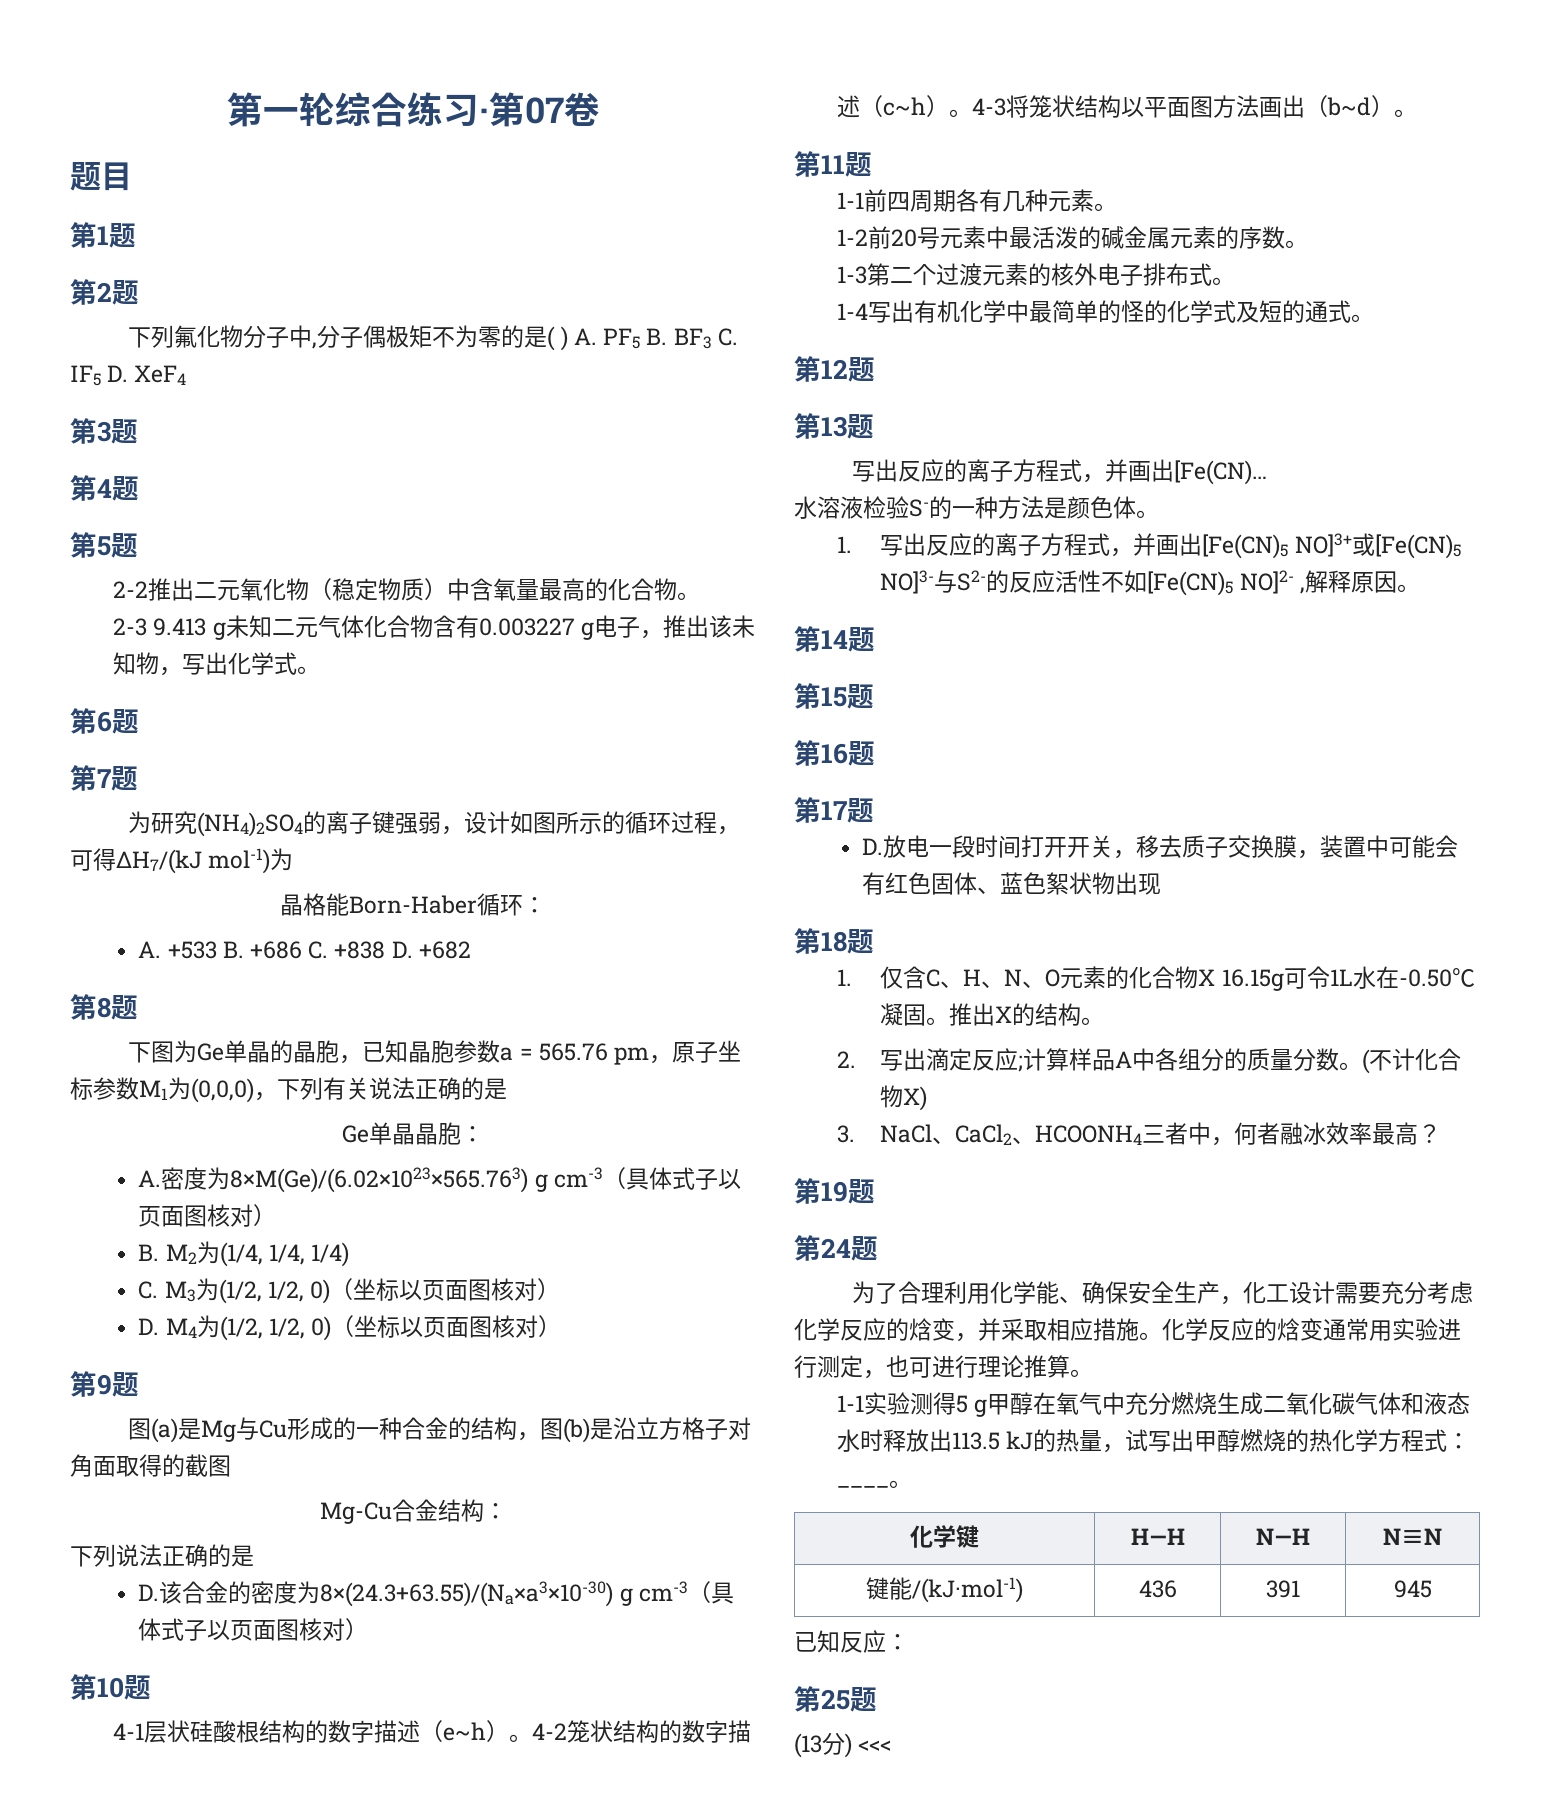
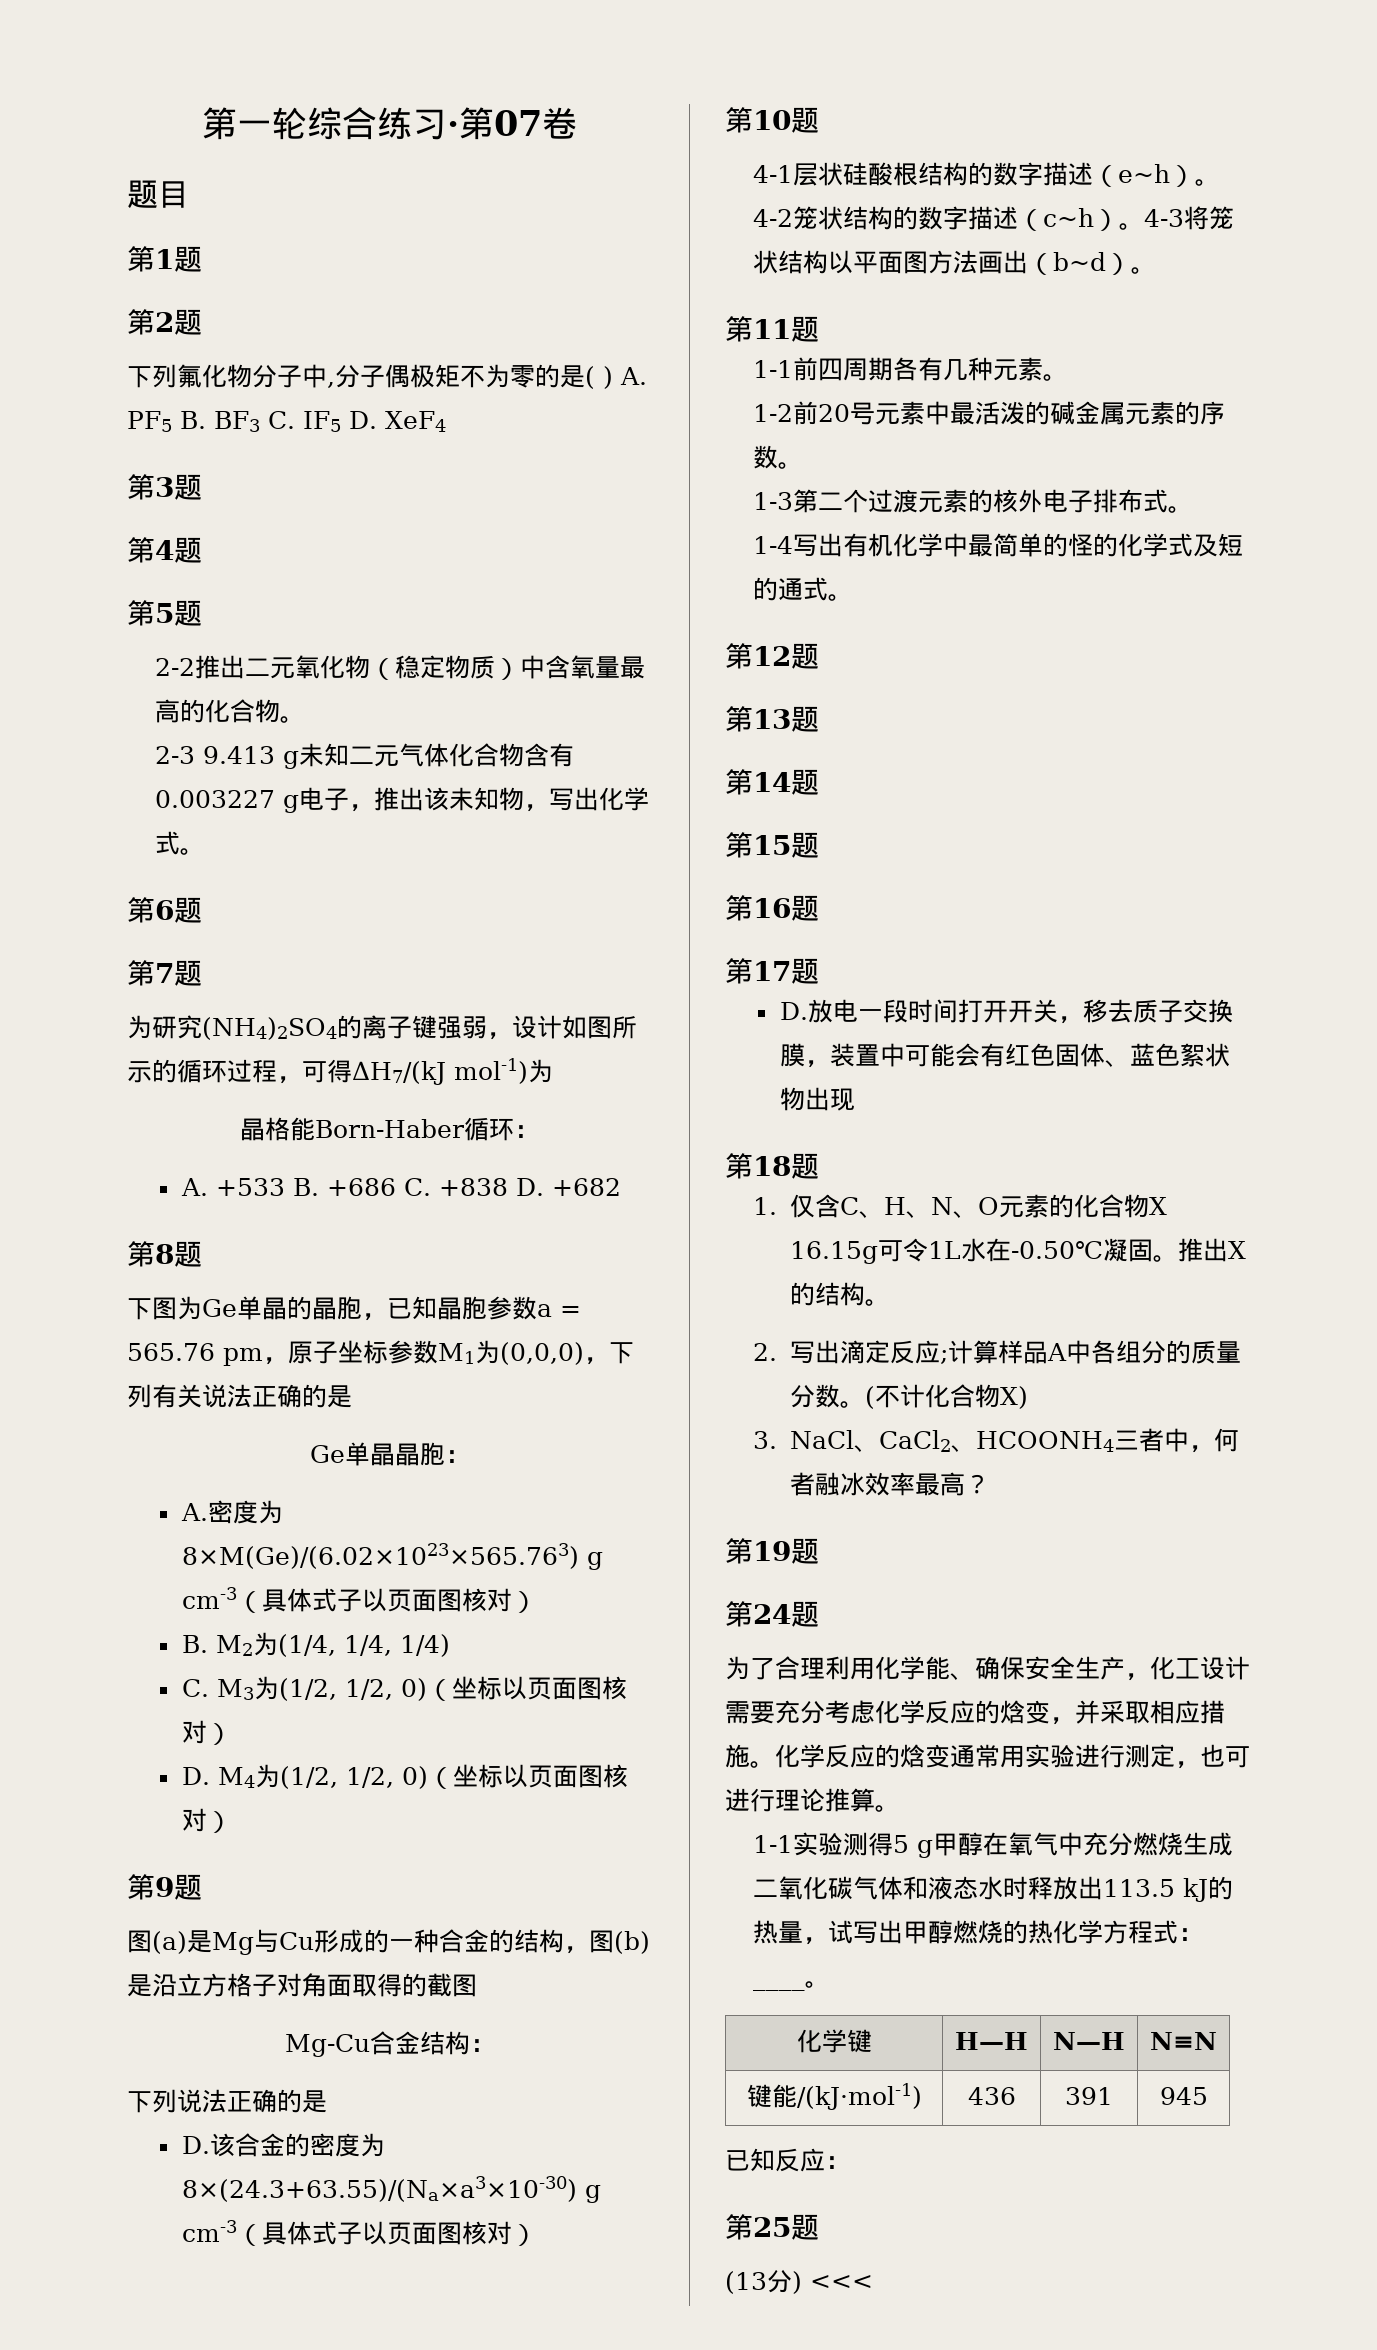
[852,459,1268,485] [794,496,1159,519] [837,533,1461,559] [880,570,1420,596] // 写出反应的离子方程式，并画出[Fe(CN)… // 水溶液检验S-的一种方法是颜色体。 // 1.写出反应的离子方程式，并画出[Fe(CN)5 NO]3+或[Fe(CN)5 NO]3-与S2-的反应活性不如[Fe(CN)5 NO]2- ,解释原因。 -> (819, 719) none

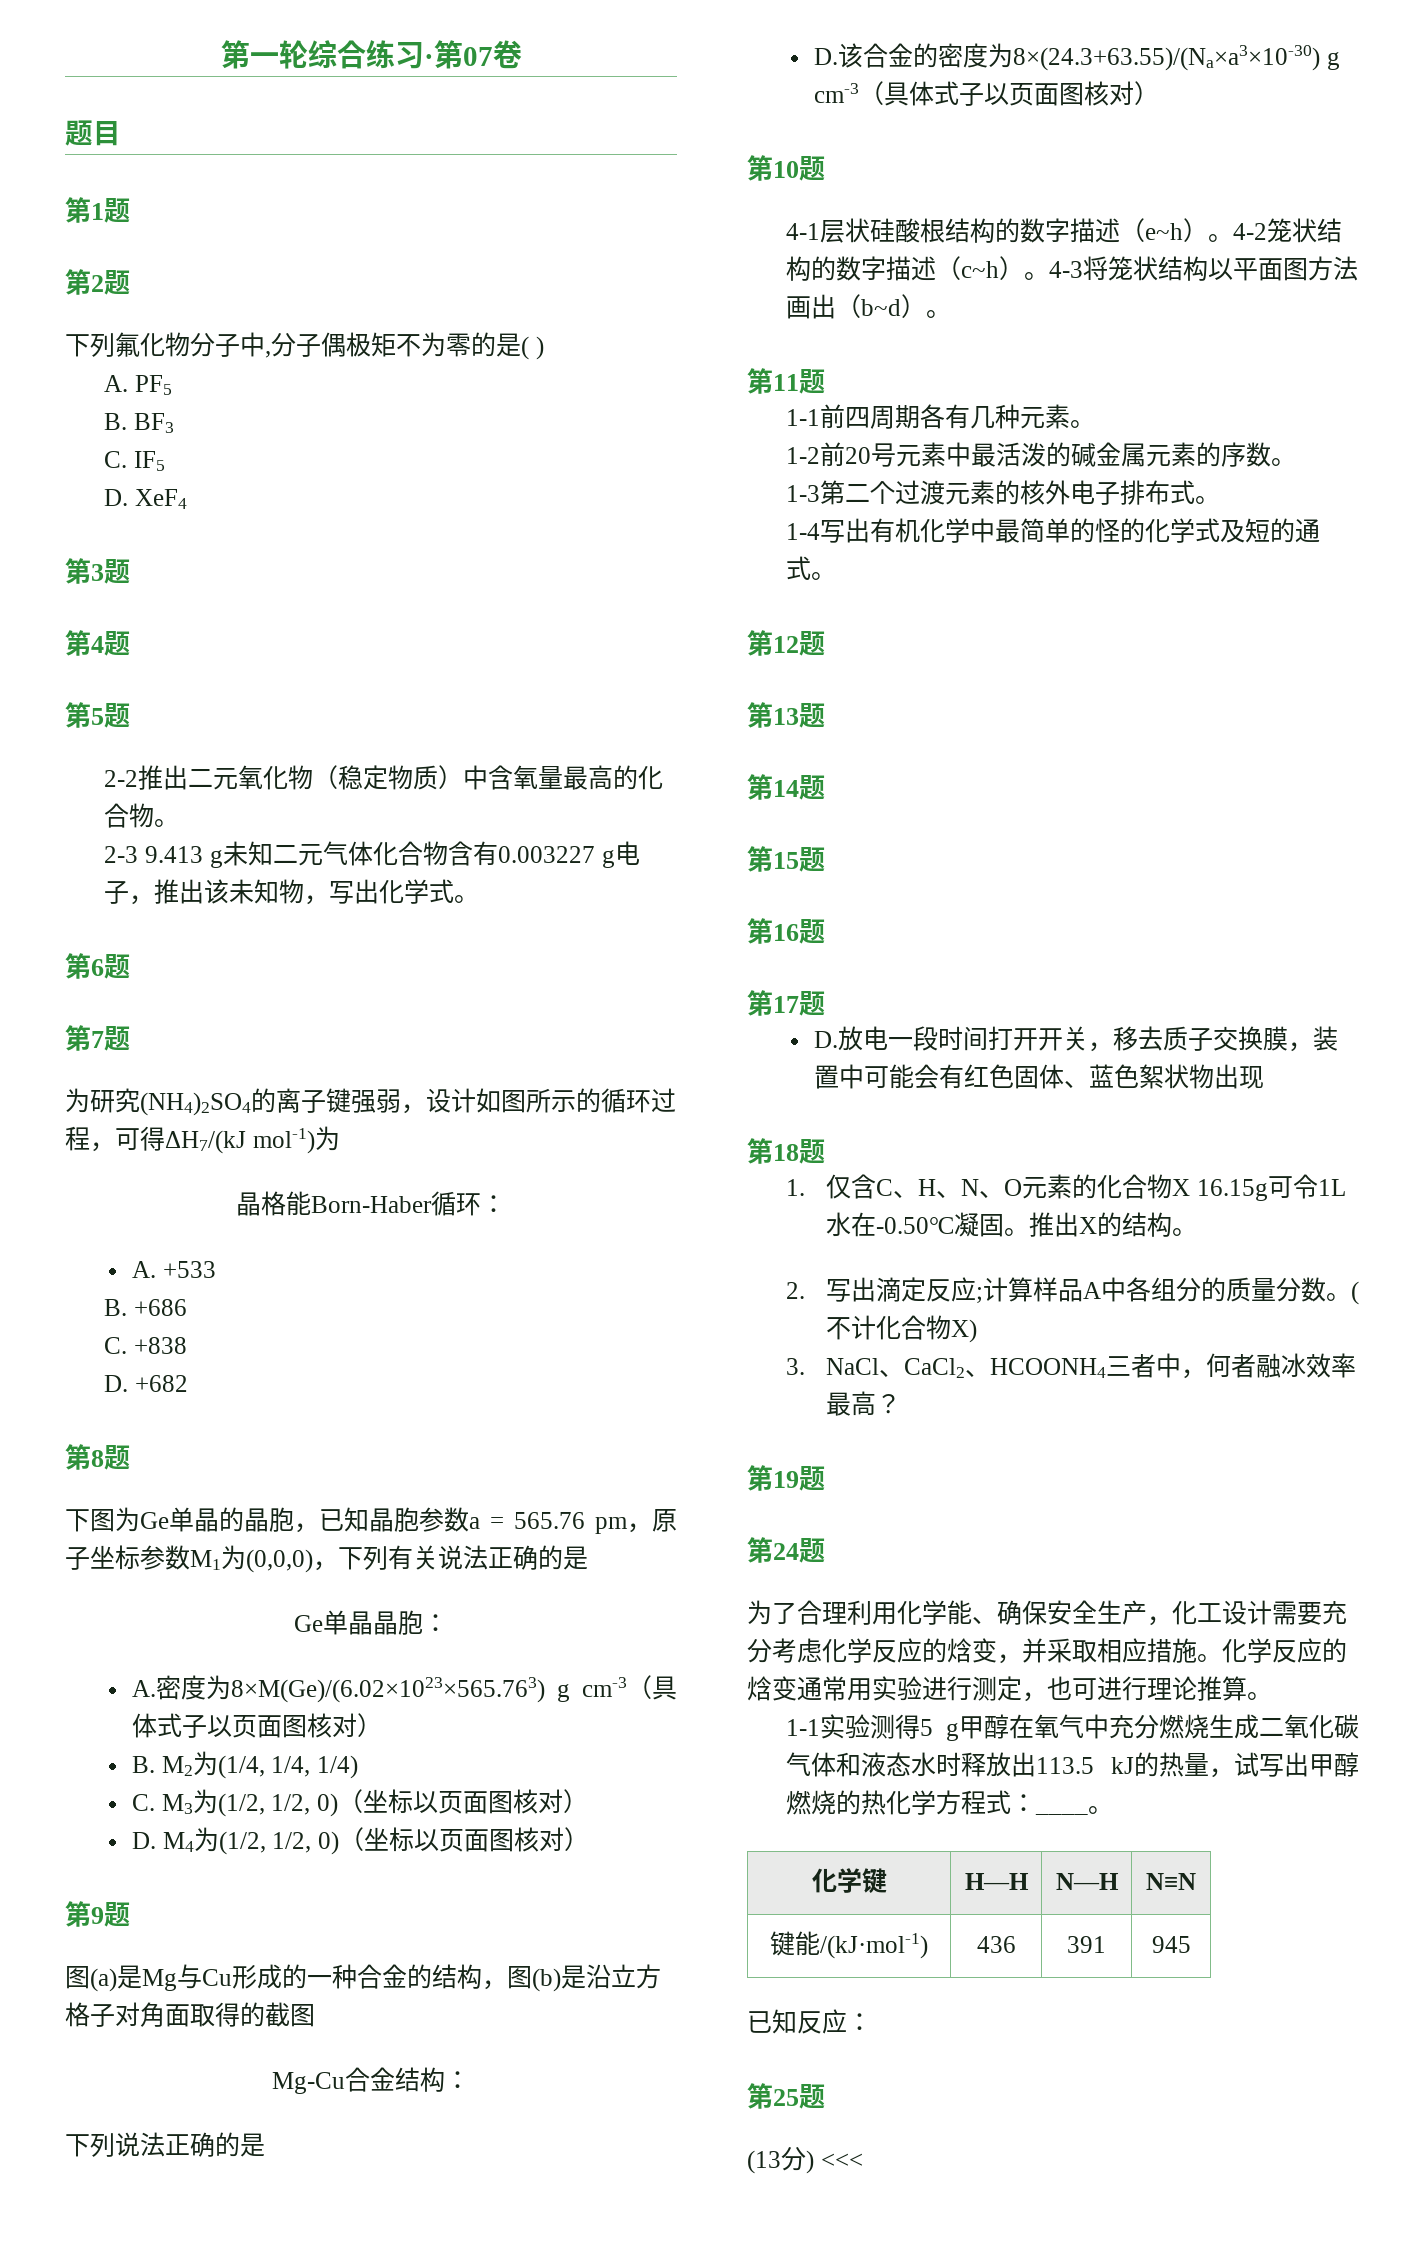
(613, 377) none -> (544, 348) //
(172, 421) none -> (173, 385) //
(260, 421) none -> (175, 423) //
(341, 421) none -> (166, 461) //
(286, 1187) none -> (216, 1269) //
(397, 1187) none -> (188, 1307) //
(509, 1187) none -> (188, 1345) //

